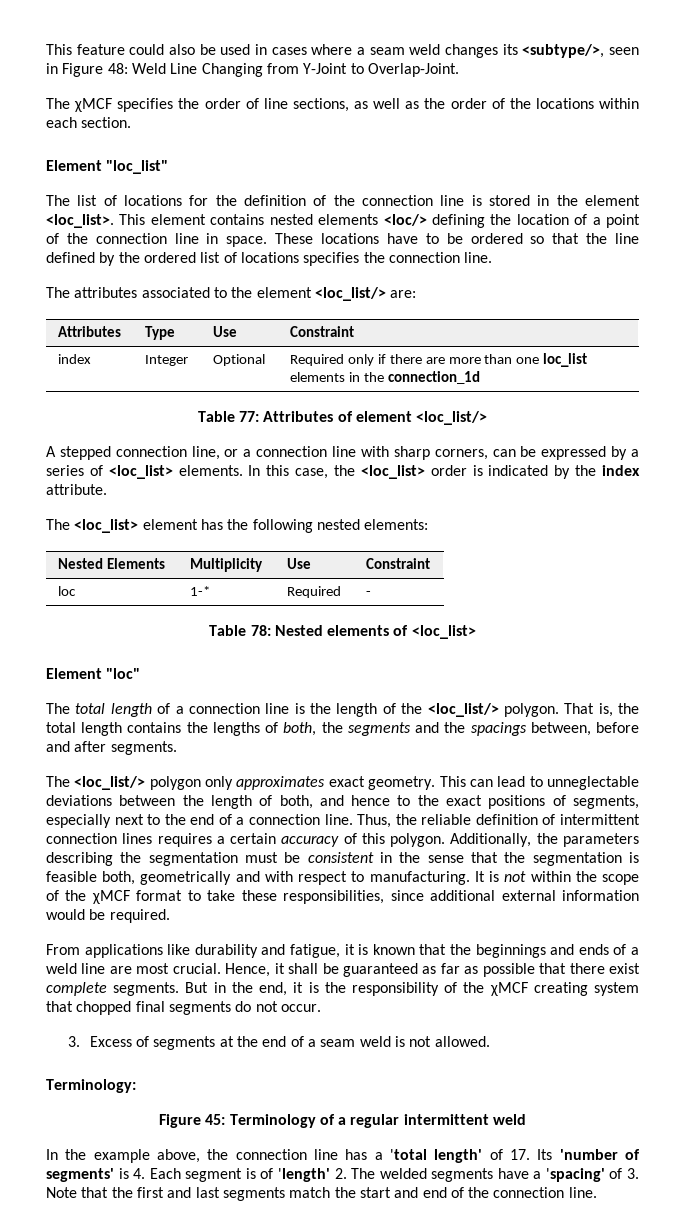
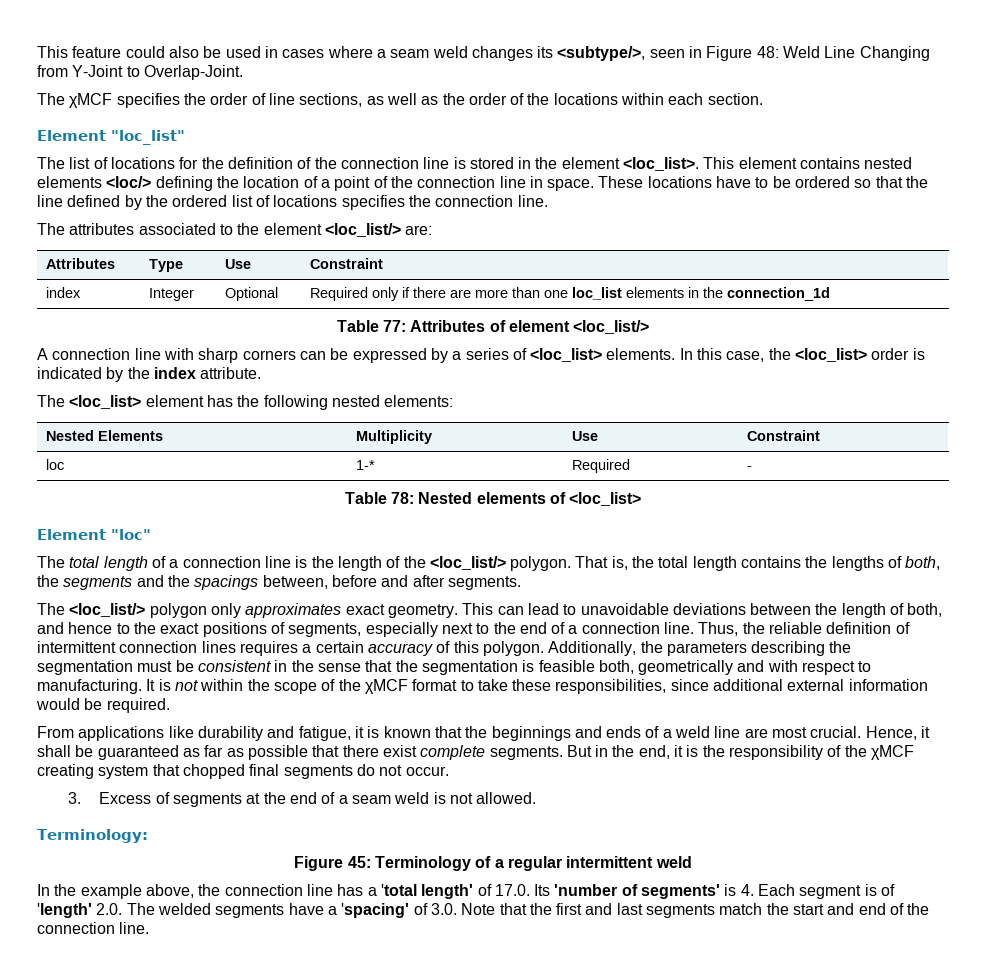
[59,446,252,460] stepped connection line, or a -> (48, 354) none
[434,449,488,460] corners, -> [242,350,296,360] corners
[547,776,640,790] unneglectable -> [580,603,669,615] unavoidable
[509,1149,530,1160] 17. -> [494,884,530,896] 17.0.
[334,1168,347,1179] 2. -> [96,903,123,915] 2.0.
[627,1168,639,1179] 3. -> [430,903,457,915] 3.0.

